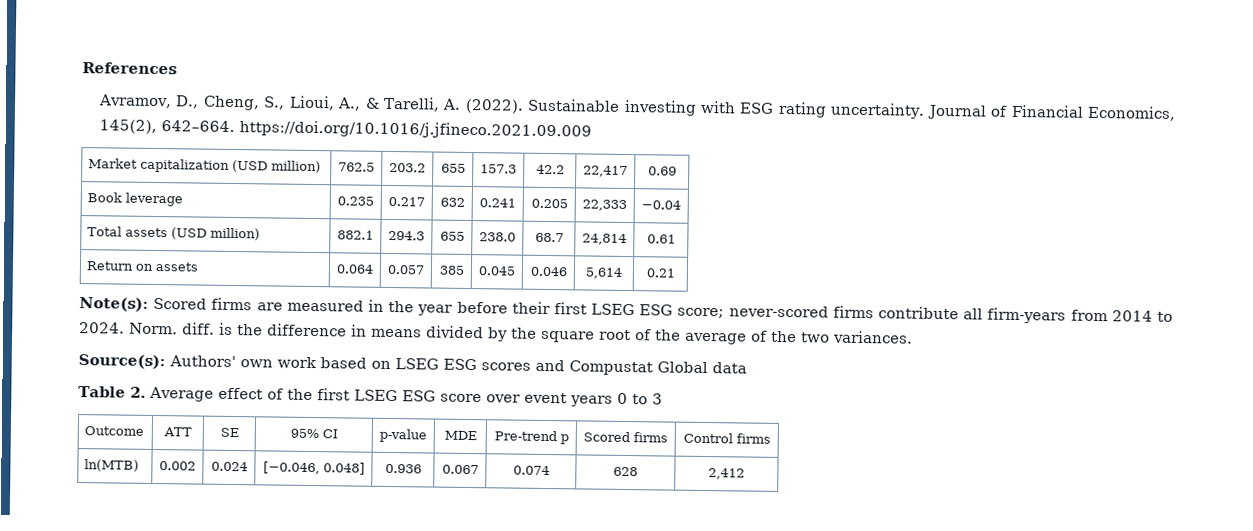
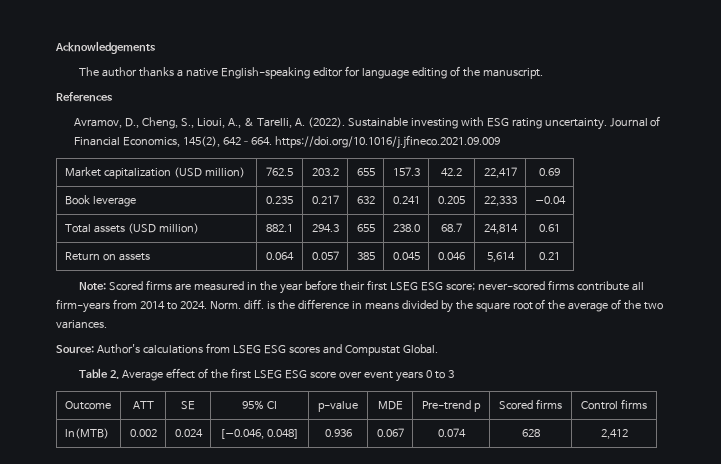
(82, 68) none -> [55,41,156,54] [79,66,544,79] Acknowledgements // The author thanks a native English-speaking editor for language editing of the manuscript. //
[79,297,149,312] Note(s): -> [79,282,107,290] Note:
[78,354,391,370] Source(s): Authors' own work based on -> [56,343,230,354] Source: Author's calculations from
[657,361,747,374] Global data -> [402,344,438,354] Global.

